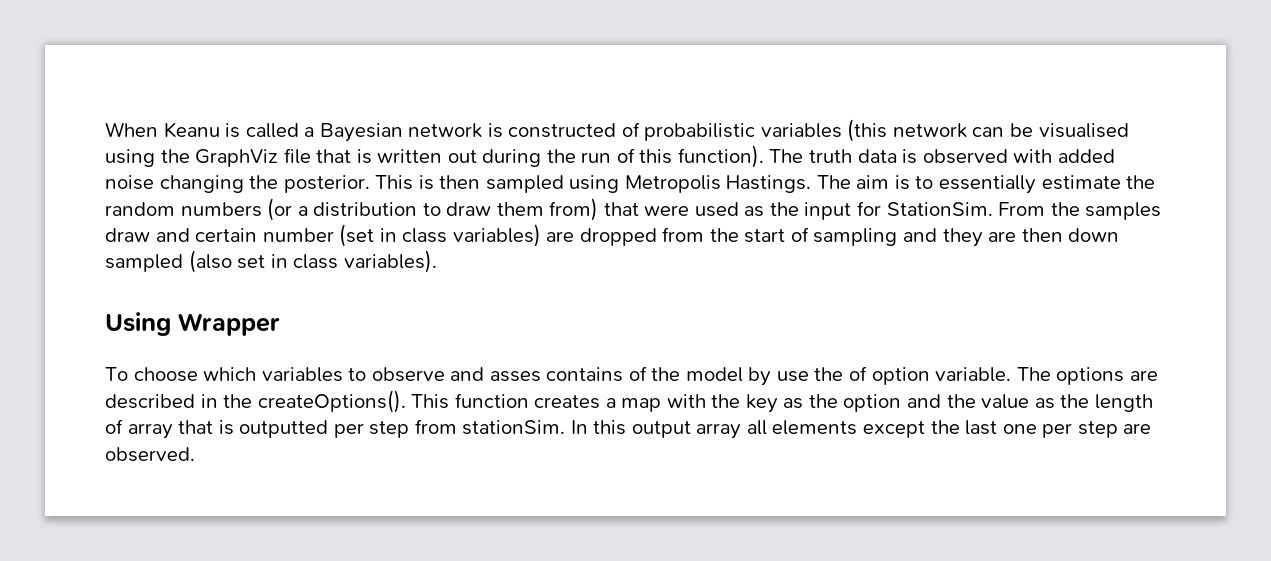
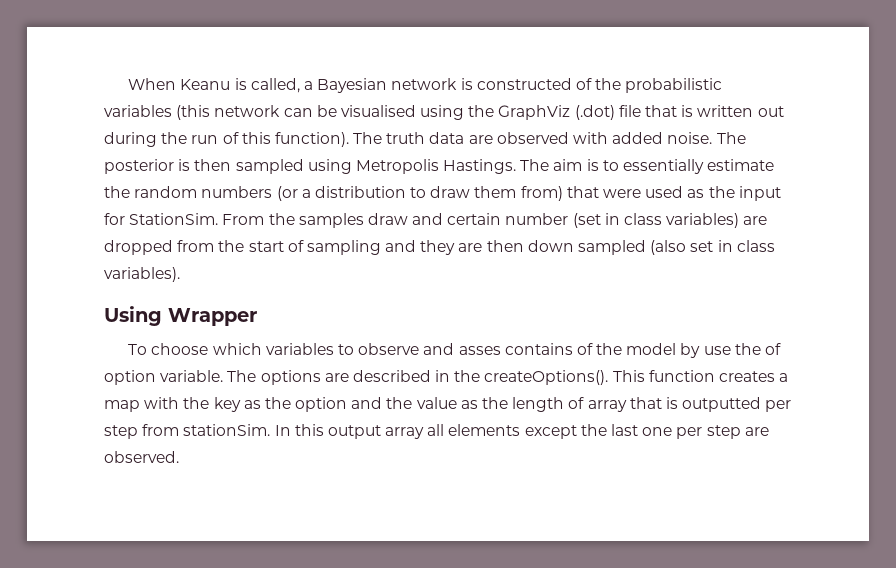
[245,123,299,138] called -> [250,78,300,93] called,
(640, 129) none -> [595,78,622,90] the
(279, 158) none -> [574,105,615,120] (.dot)
[902,149,918,164] is -> [468,135,493,144] are
[105,175,414,193] noise changing the posterior. This -> [667,132,746,144] [104,159,174,174] noise. The posterior

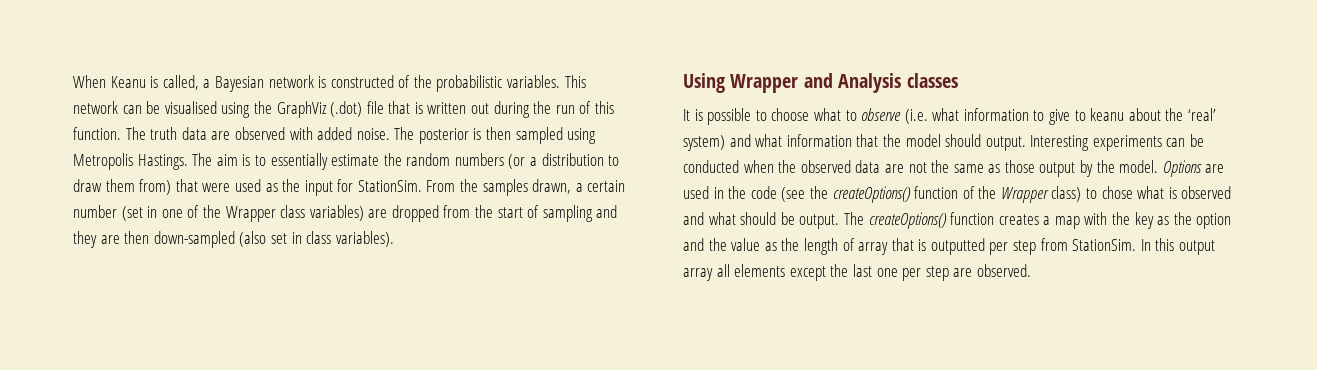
[104,105,211,120] variables (this -> [507,75,586,88] variables. This
[274,132,349,147] function). -> [73,127,121,140] function.
[367,213,444,225] draw and -> [532,179,583,194] drawn, a
(620, 219) none -> [161,205,276,222] one of the Wrapper
[527,240,647,255] down sampled -> [153,231,235,248] down-sampled
[128,343,781,358] [104,370,645,385] // To choose which variables to observe and asses contains of the model by use the of option variable. The options are described in the createOptions(). This -> [803,73,958,93] [683,108,1217,125] [683,134,1205,151] [683,160,1225,177] [683,186,1232,203] [683,212,947,229] and Analysis classes // It is possible to choose what to observe (i.e. what information to give to keanu about the ‘real’ system) and what information that the model should output. Interesting experiments can be conducted when the observed data are not the same as those output by the model. Options are used in the code (see the createOptions() function of the Wrapper class) to chose what is observed and what should be output. The createOptions()
[183,424,271,436] stationSim. -> [1072,239,1137,251] StationSim.

